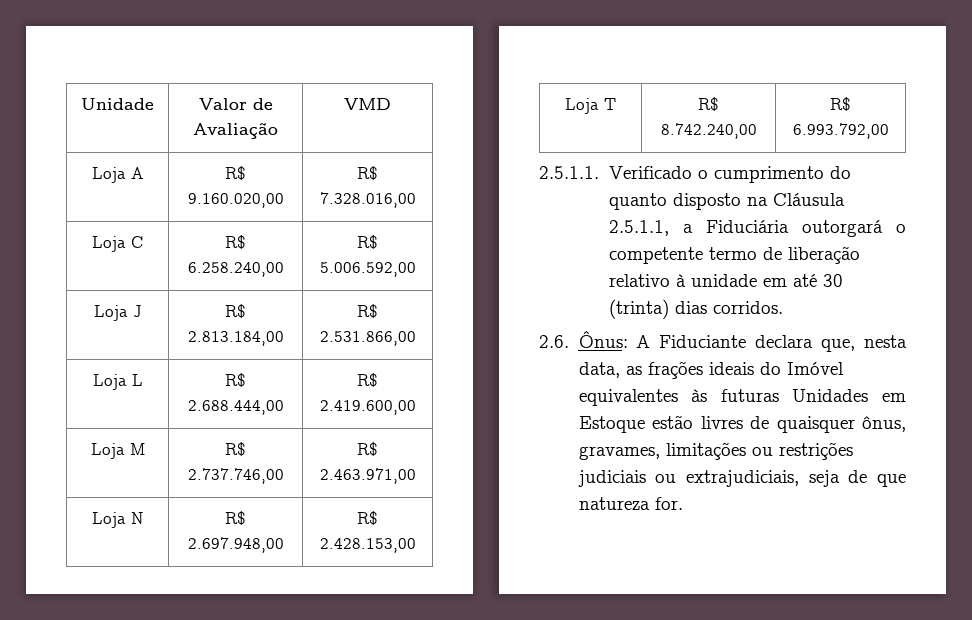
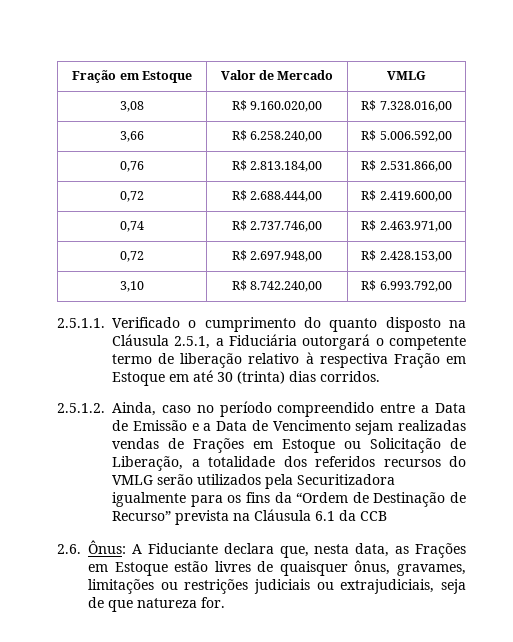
[81,98,154,110] Unidade -> [72,70,192,83] Fração em Estoque
[193,122,278,139] [344,98,391,110] [91,167,144,183] Avaliação | VMD // Loja A -> [277,70,334,80] [387,71,426,80] [120,101,144,112] Mercado | VMLG // 3,08
[92,236,143,252] Loja C -> [120,131,144,142] 3,66
[93,305,142,321] Loja J -> [120,161,144,172] 0,76
[92,374,143,390] Loja L -> [120,191,144,202] 0,72
[90,443,145,459] Loja M -> [120,221,144,232] 0,74
[91,512,144,528] Loja N -> [120,251,144,262] 0,72
[565,98,616,114] Loja T -> [120,281,144,292] 3,10
[608,220,669,236] 2.5.1.1, -> [174,336,211,349] 2.5.1,
[690,274,757,287] unidade -> [319,353,467,368] [112,372,165,386] respectiva Fração em Estoque
(783, 307) none -> [57,401,466,417] [112,420,466,435] [112,438,466,453] [112,456,466,471] [112,474,395,489] [112,492,466,507] [112,509,387,525] // 2.5.1.2. Ainda, caso no período compreendido entre a Data de Emissão e a Data de Vencimento sejam realizadas vendas de Frações em Estoque ou Solicitação de Liberação, a totalidade dos referidos recursos do VMLG serão utilizados pela Securitizadora igualmente para os fins da “Ordem de Destinação de Recurso” prevista na Cláusula 6.1 da CCB
[647,361,844,379] [578,389,869,406] frações ideais do Imóvel equivalentes às futuras Unidades -> [415,543,466,558] Frações

